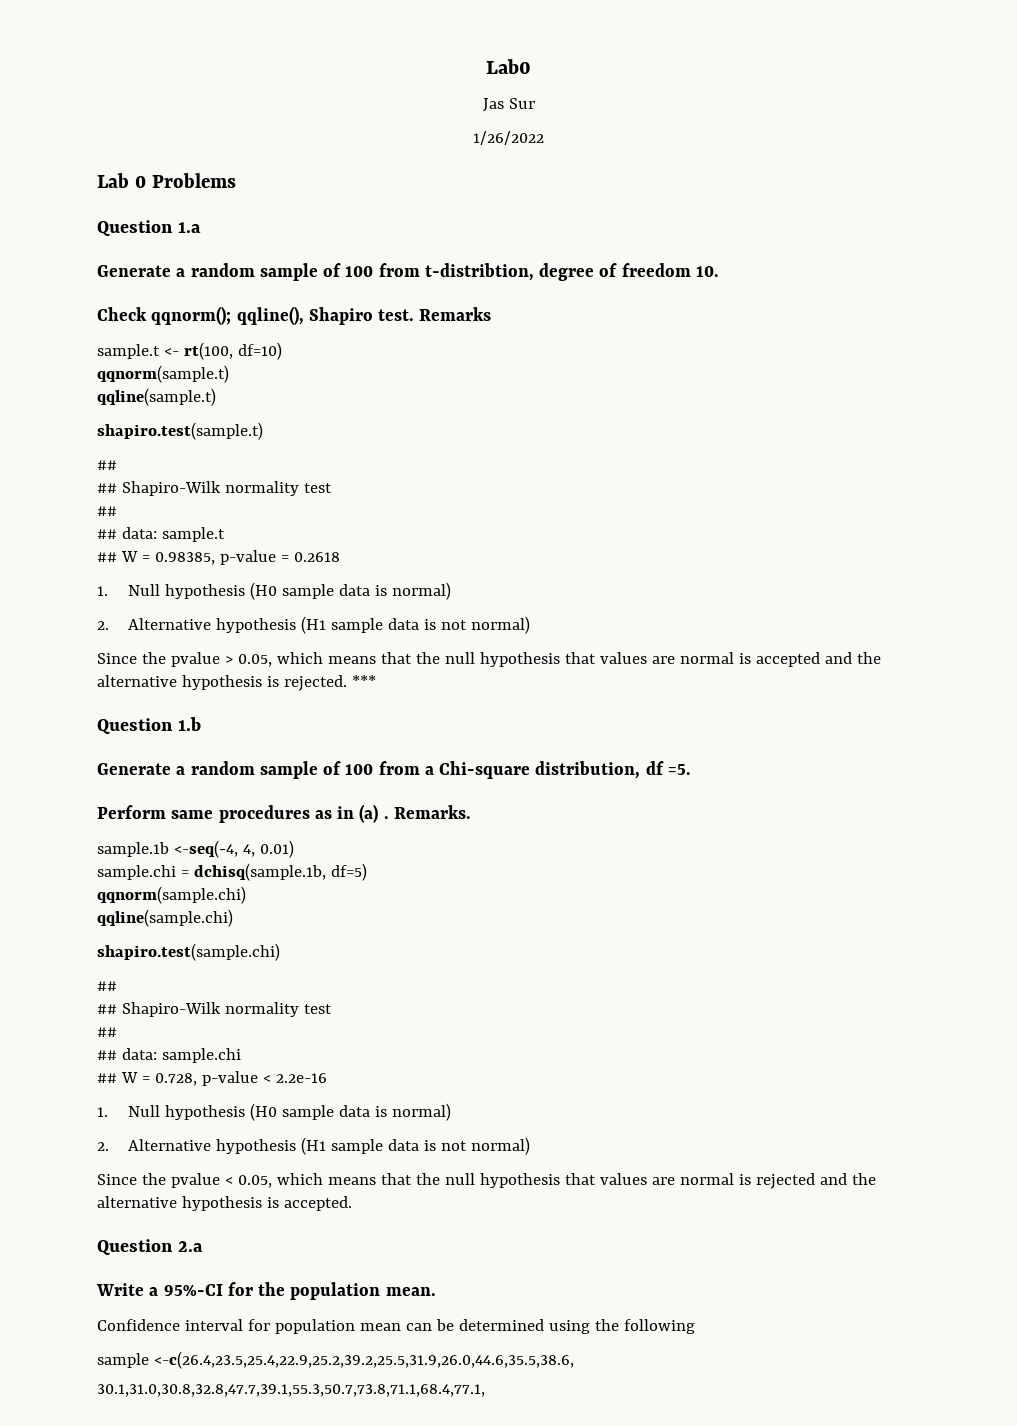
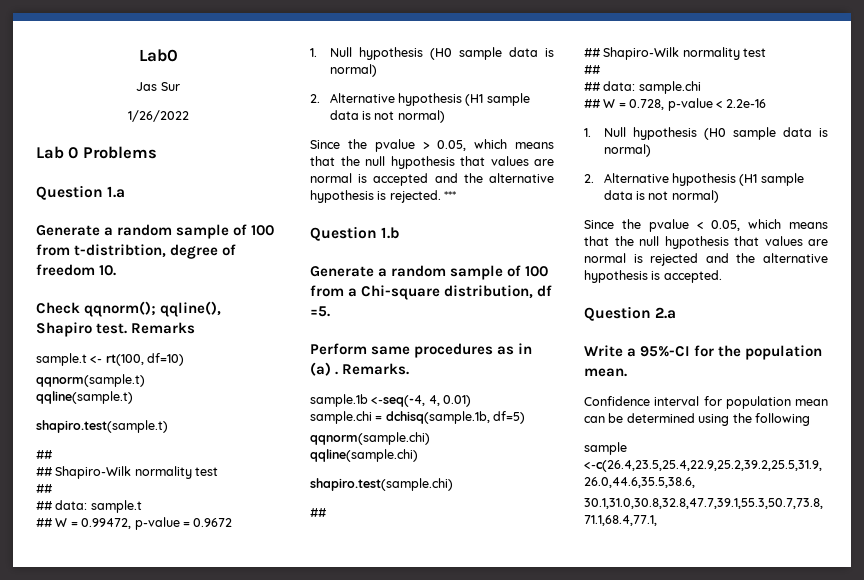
[154,552,215,565] 0.98385, -> [81,518,132,529] 0.99472,
[293,552,340,562] 0.2618 -> [193,518,233,527] 0.9672

